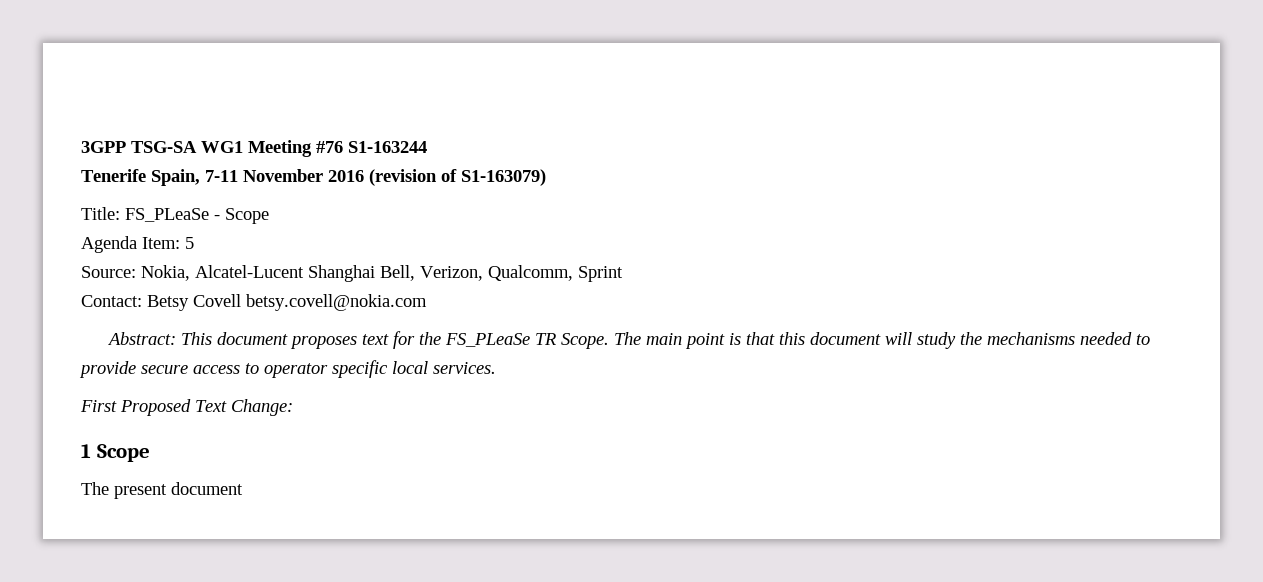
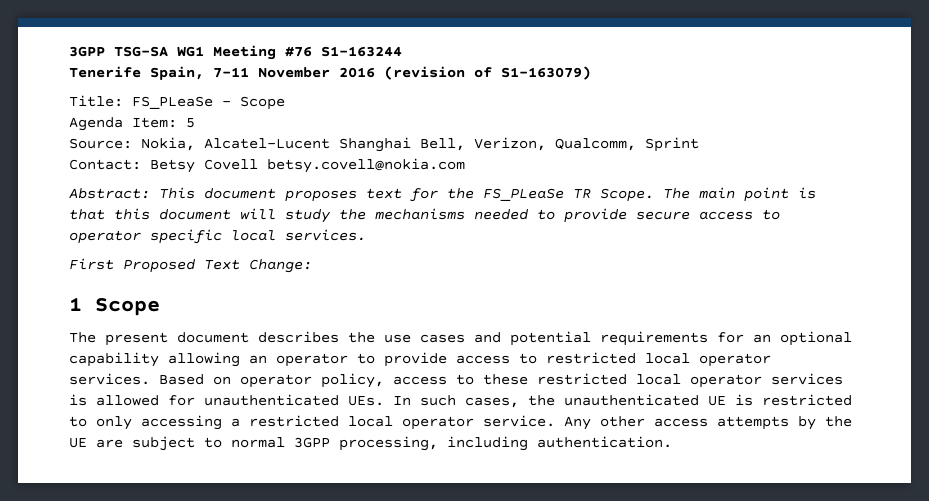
(243, 488) none -> [258,331,852,346] [69,352,771,367] [69,373,843,388] [69,394,852,408] [69,415,852,430] [69,436,672,451] describes the use cases and potential requirements for an optional capability allowing an operator to provide access to restricted local operator services. Based on operator policy, access to these restricted local operator services is allowed for unauthenticated UEs. In such cases, the unauthenticated UE is restricted to only accessing a restricted local operator service. Any other access attempts by the UE are subject to normal 3GPP processing, including authentication.

